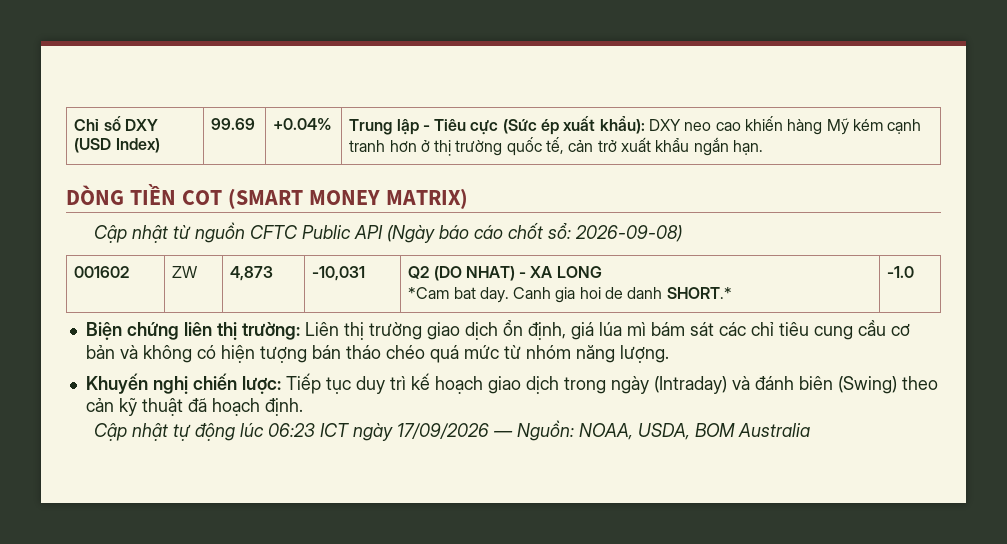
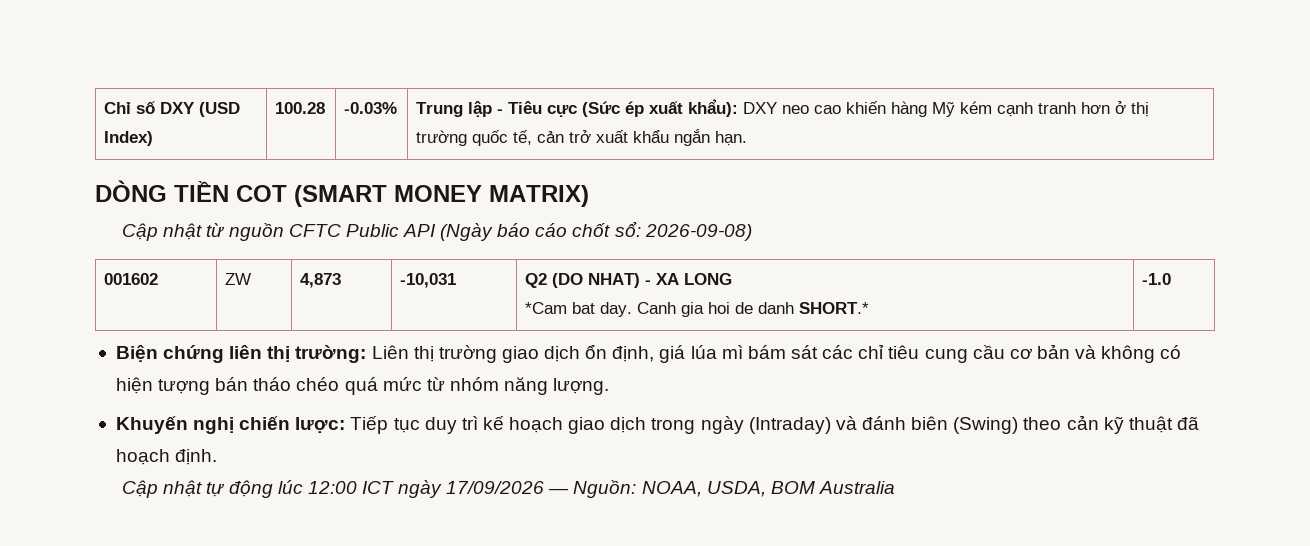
[211,118,256,130] [273,118,333,130] 99.69 | +0.04% -> [275,102,326,114] [344,102,398,114] 100.28 | -0.03%
[268,423,316,437] 06:23 -> [307,481,357,494] 12:00

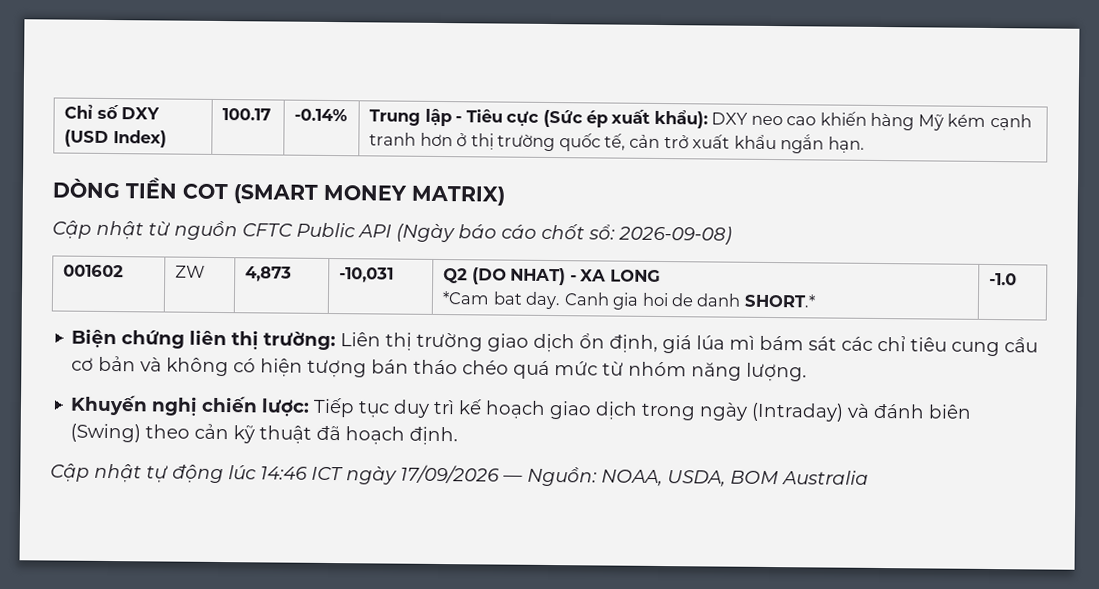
[275,102,326,114] [344,102,398,114] 100.28 | -0.03% -> [222,108,272,121] [294,108,349,122] 100.17 | -0.14%
[307,481,357,494] 12:00 -> [260,466,308,480] 14:46

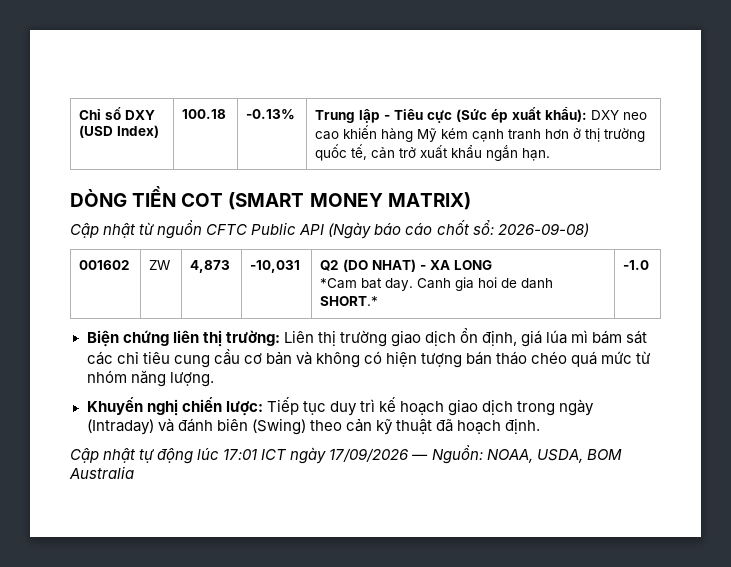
[222,108,272,121] [294,108,349,122] 100.17 | -0.14% -> [182,109,227,119] [246,109,296,120] 100.18 | -0.13%
[260,466,308,480] 14:46 -> [223,449,258,460] 17:01

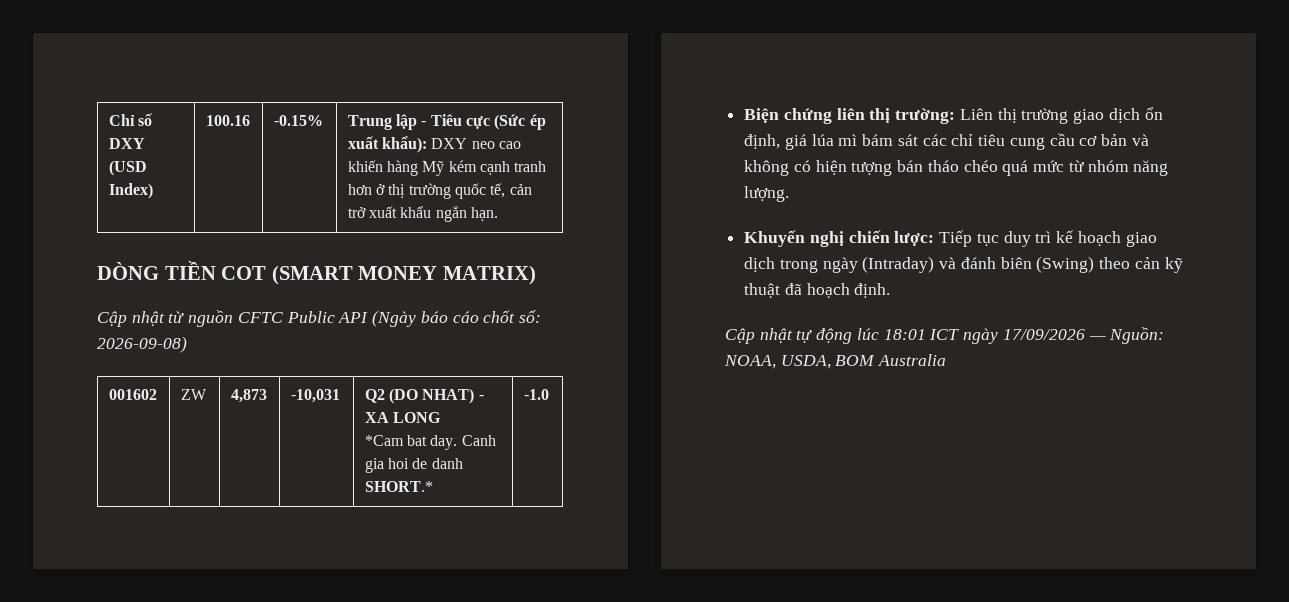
[182,109,227,119] [246,109,296,120] 100.18 | -0.13% -> [205,115,250,126] [273,115,323,126] 100.16 | -0.15%
[223,449,258,460] 17:01 -> [883,329,926,340] 18:01

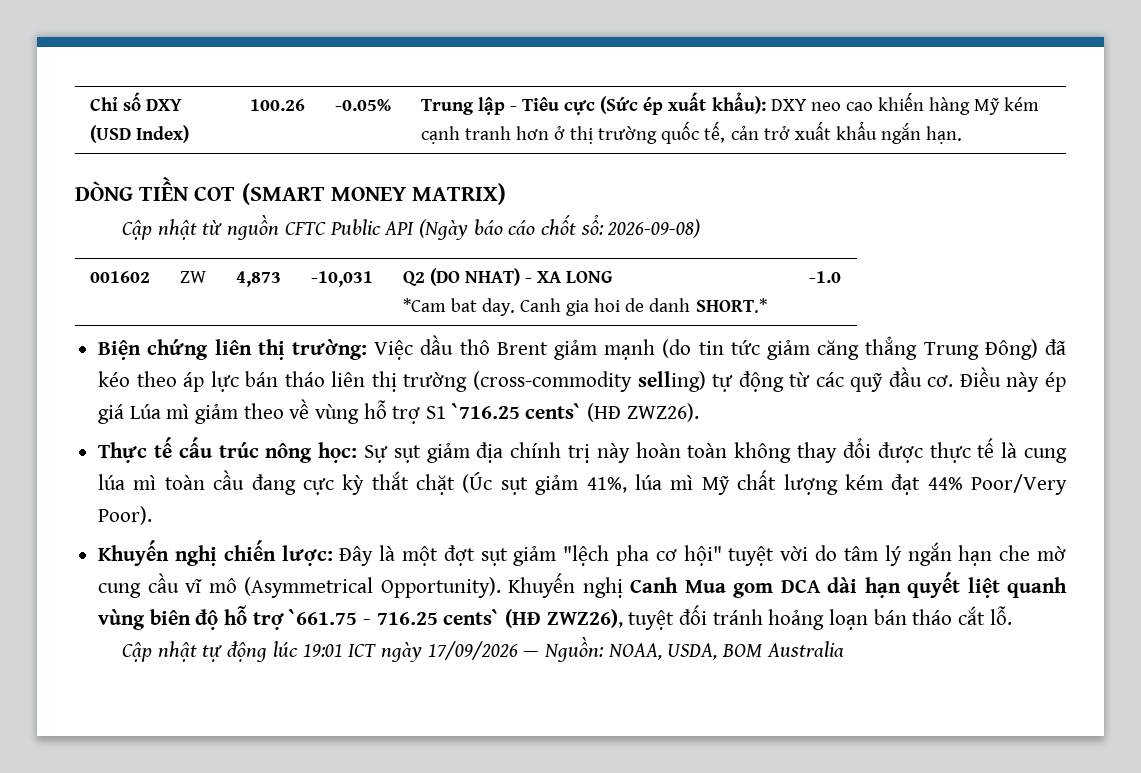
[205,115,250,126] [273,115,323,126] 100.16 | -0.15% -> [249,99,305,111] [334,99,391,111] 100.26 | -0.05%
[959,107,1163,124] [744,133,1149,150] [744,160,1169,176] [744,186,790,202] [744,230,1157,247] [744,256,1183,273] [744,283,891,298] Liên thị trường giao dịch ổn định, giá lúa mì bám sát các chỉ tiêu cung cầu cơ bản và không có hiện tượng bán tháo chéo quá mức từ nhóm năng lượng. // Khuyến nghị chiến lược: Tiếp tục duy trì kế hoạch giao dịch trong ngày (Intraday) và đánh biên (Swing) theo cản kỹ thuật đã hoạch định. -> [374,335,1066,360] [98,367,1066,392] [98,399,699,424] [98,437,1067,463] [98,470,1067,495] [98,506,153,525] [98,540,1066,566] [98,572,1067,598] [98,605,1012,630] Việc dầu thô Brent giảm mạnh (do tin tức giảm căng thẳng Trung Đông) đã kéo theo áp lực bán tháo liên thị trường (cross-commodity selling) tự động từ các quỹ đầu cơ. Điều này ép giá Lúa mì giảm theo về vùng hỗ trợ S1 `716.25 cents` (HĐ ZWZ26). // Thực tế cấu trúc nông học: Sự sụt giảm địa chính trị này hoàn toàn không thay đổi được thực tế là cung lúa mì toàn cầu đang cực kỳ thắt chặt (Úc sụt giảm 41%, lúa mì Mỹ chất lượng kém đạt 44% Poor/Very Poor). // Khuyến nghị chiến lược: Đây là một đợt sụt giảm "lệch pha cơ hội" tuyệt vời do tâm lý ngắn hạn che mờ cung cầu vĩ mô (Asymmetrical Opportunity). Khuyến nghị Canh Mua gom DCA dài hạn quyết liệt quanh vùng biên độ hỗ trợ `661.75 - 716.25 cents` (HĐ ZWZ26), tuyệt đối tránh hoảng loạn bán tháo cắt lỗ.
[883,329,926,340] 18:01 -> [302,644,343,657] 19:01

